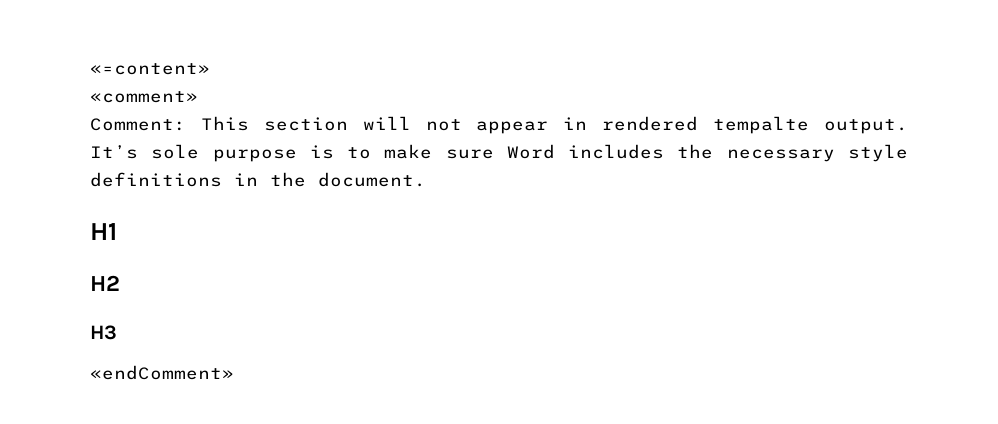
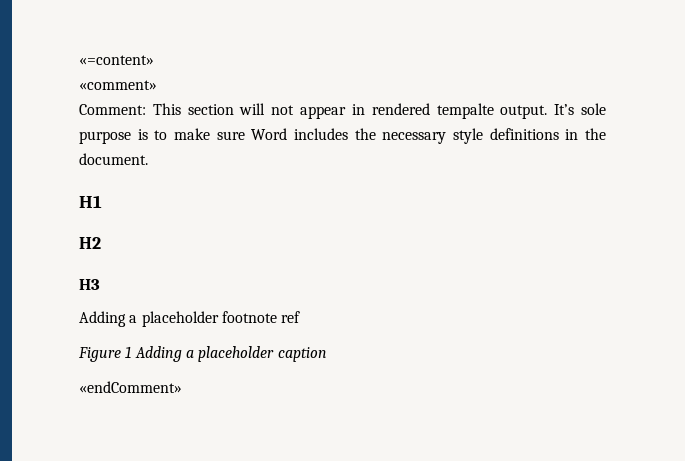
(117, 332) none -> [79,311,301,327] [78,346,327,362] // Adding a placeholder footnote ref // Figure 1 Adding a placeholder caption

